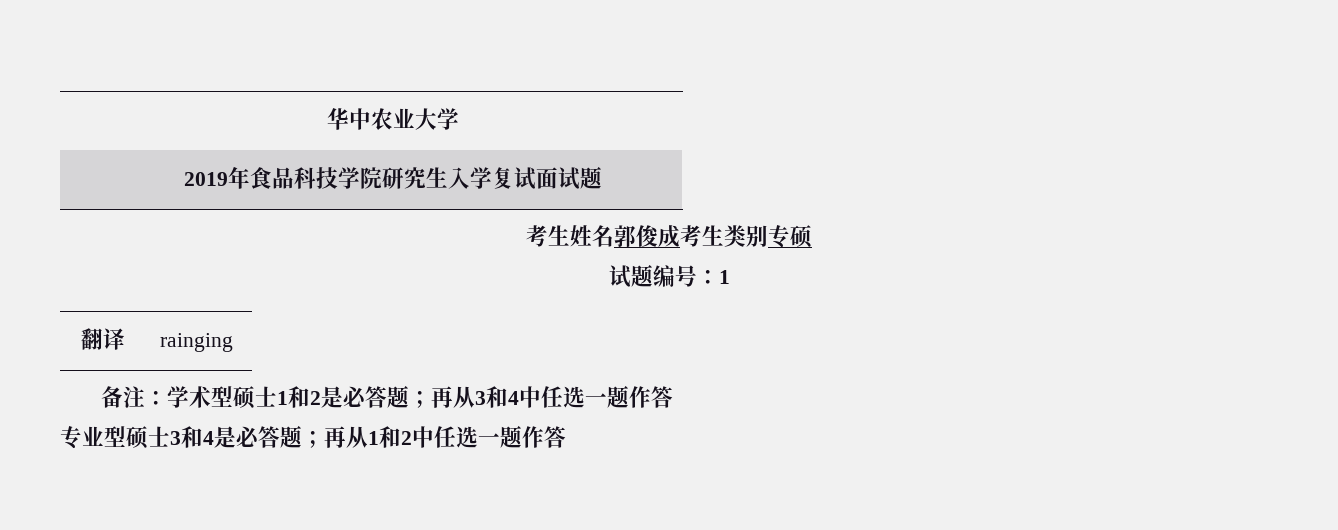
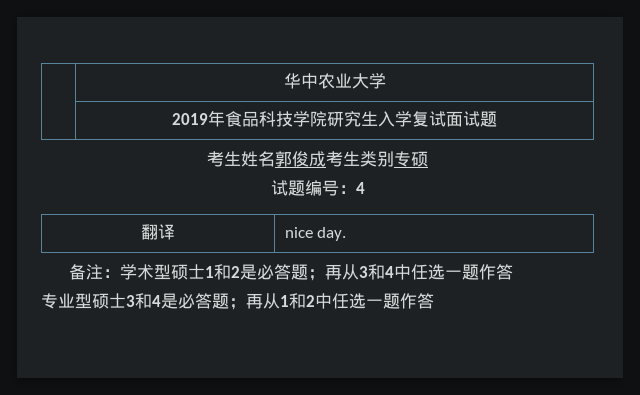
[718,270,730,284] 1 -> [355,182,365,194] 4
[160,333,234,352] rainging -> [284,227,347,241] nice day.

